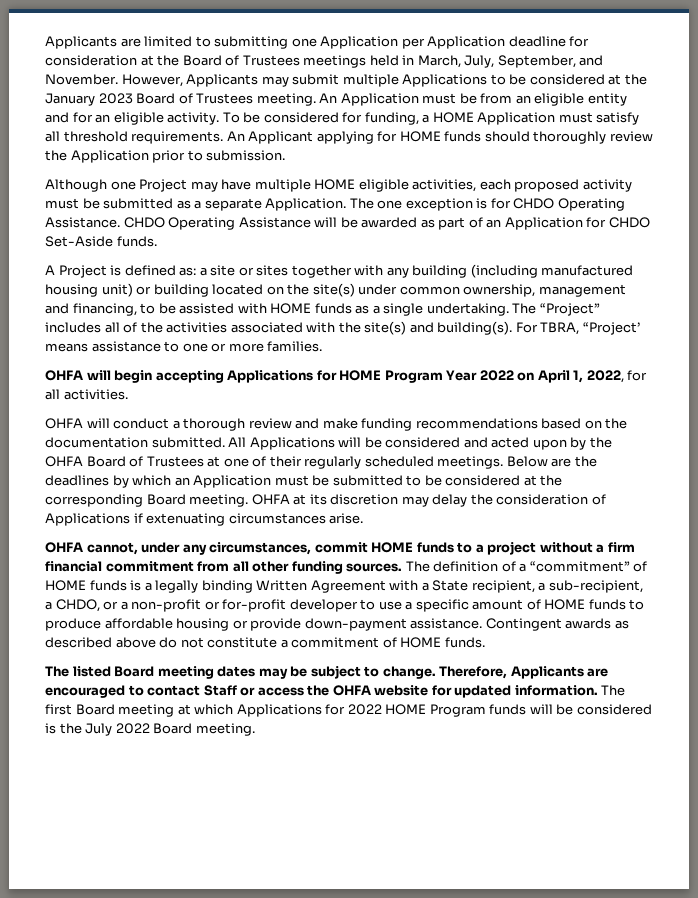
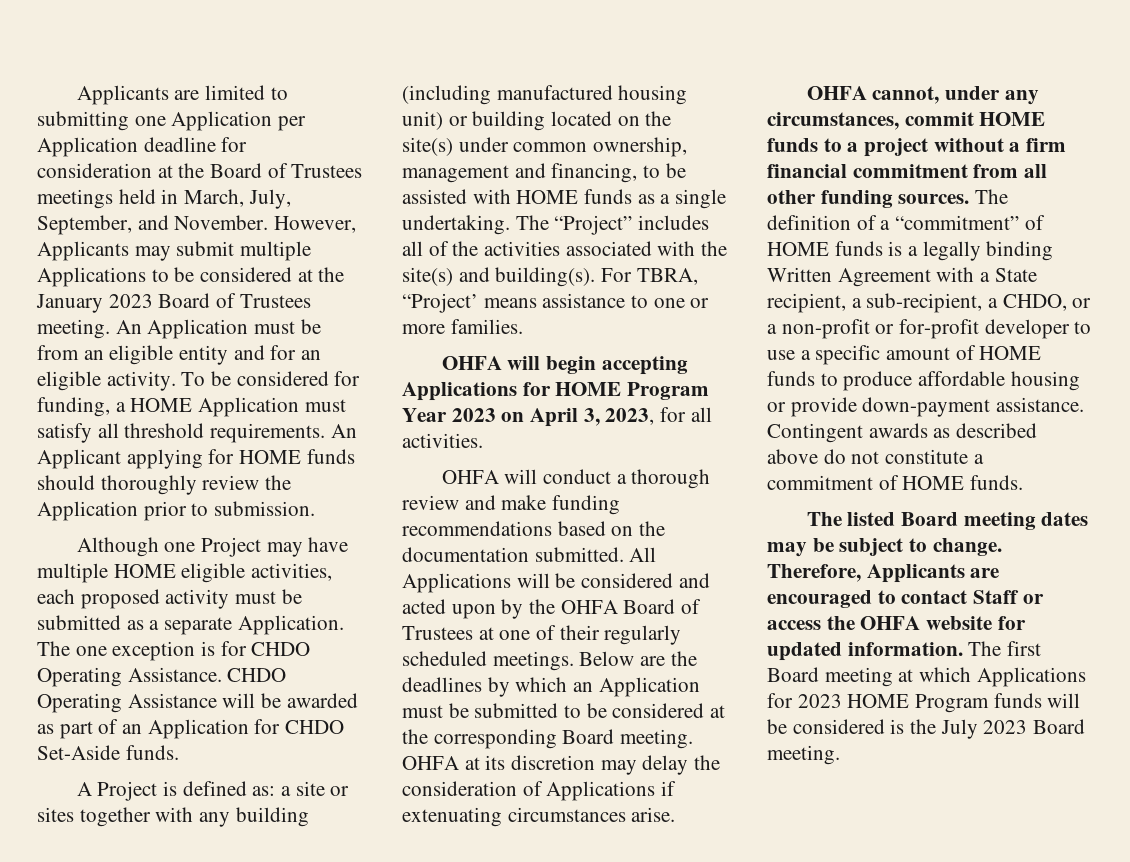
[479,370,514,381] 2022 -> [451,408,496,422] 2023
[573,370,624,383] 1, 2022, -> [583,408,655,426] 3, 2023,
[347,704,382,715] 2022 -> [797,694,842,708] 2023
[115,723,150,734] 2022 -> [983,720,1028,734] 2023

